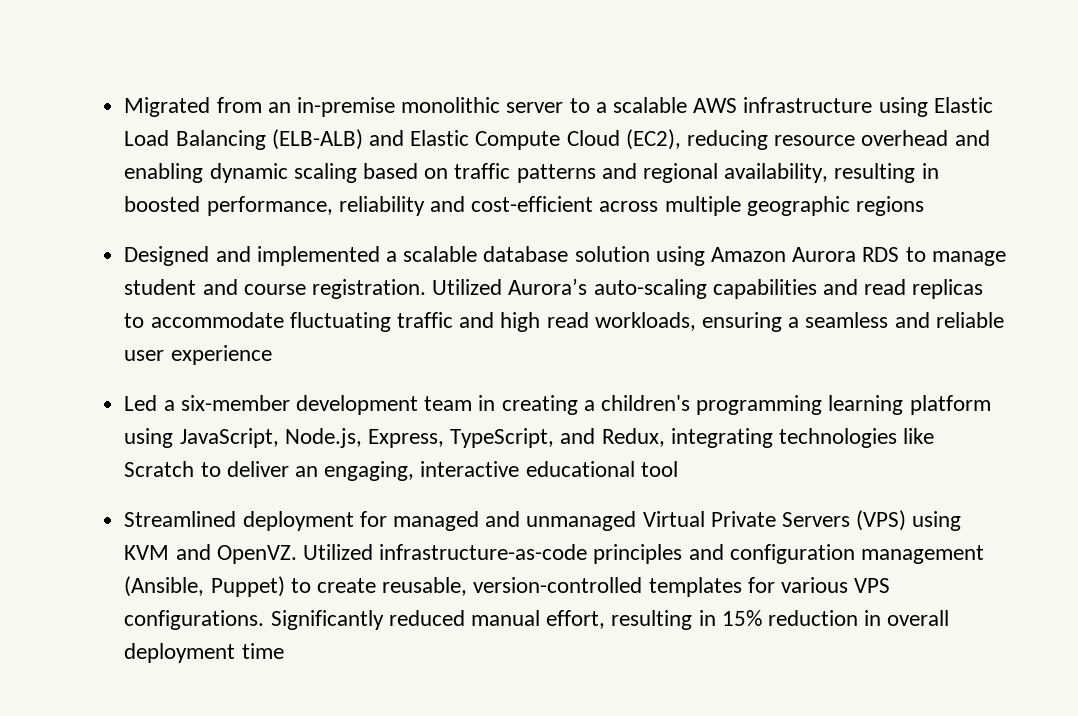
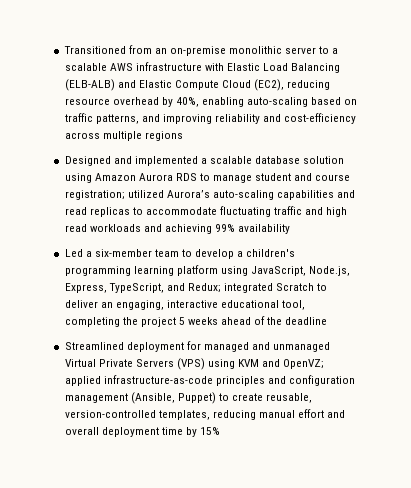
[124,97,211,117] Migrated -> [63,46,126,54] Transitioned
[296,97,395,117] in-premise -> [169,46,226,56] on-premise
[878,97,928,117] using -> [204,63,224,71] with
[954,130,990,146] [124,163,939,183] [124,196,333,216] and enabling dynamic scaling based on traffic patterns and regional availability, resulting in boosted performance, -> [161,97,358,107] [64,113,212,124] by 40%, enabling auto-scaling based on traffic patterns, and improving
[471,196,594,212] cost-efficient -> [284,113,357,124] cost-efficiency
[746,196,850,216] geographic -> (142, 136) none
[311,279,503,299] registration. Utilized -> [64,190,164,200] registration; utilized
[594,312,1004,332] [124,345,272,365] workloads, ensuring a seamless and reliable user experience -> [89,224,291,234] workloads and achieving 99% availability
[295,395,578,415] development team in creating -> [154,249,235,259] team to develop
[601,428,935,448] Redux, integrating technologies like -> [187,283,274,293] Redux; integrated
[640,461,678,477] tool -> [282,300,306,310] [64,316,328,327] tool, completing the project 5 weeks ahead of the deadline
[216,544,373,564] OpenVZ. Utilized -> [283,359,325,369] [64,376,101,386] OpenVZ; applied
[648,577,891,597] [124,610,882,630] templates for various VPS configurations. Significantly reduced manual effort, resulting in 15% reduction in -> [158,409,346,420] templates, reducing manual effort and
(284, 651) none -> [185,427,221,437] by 15%

